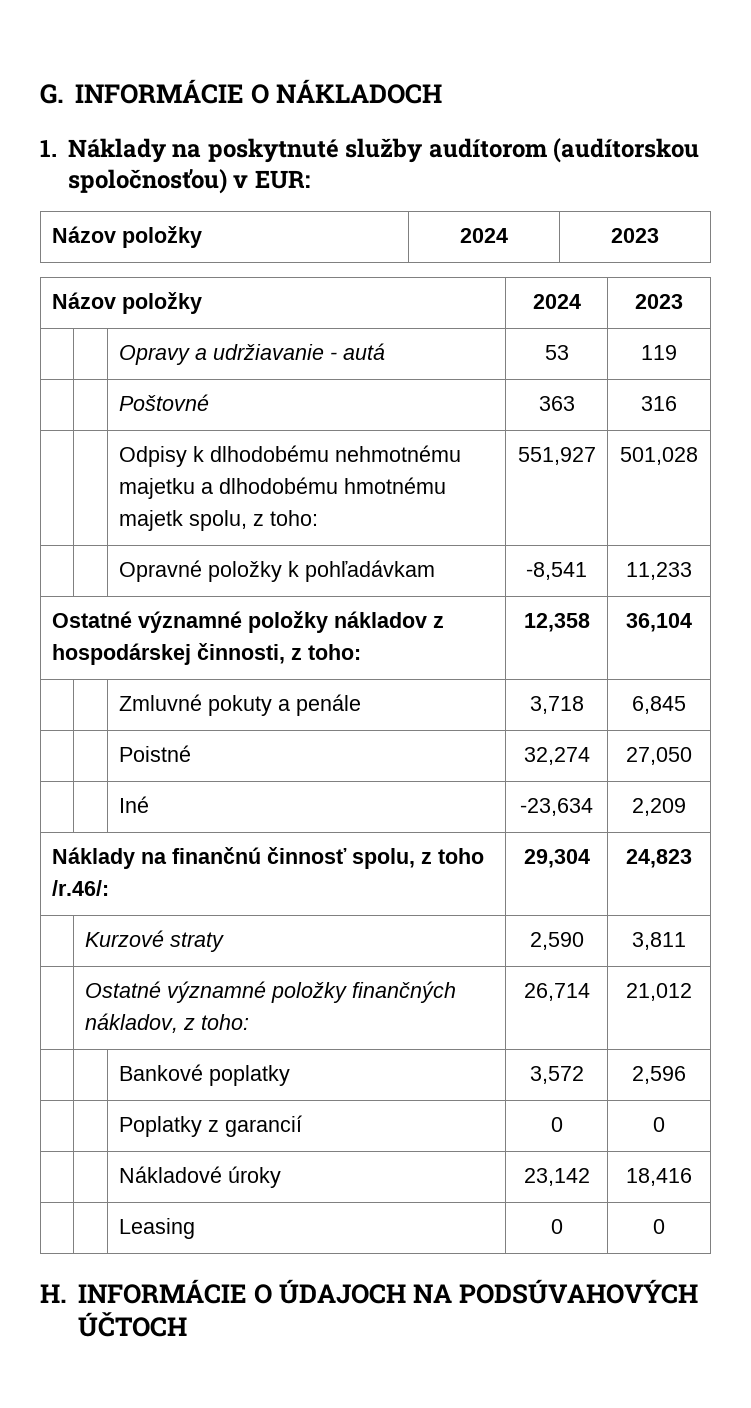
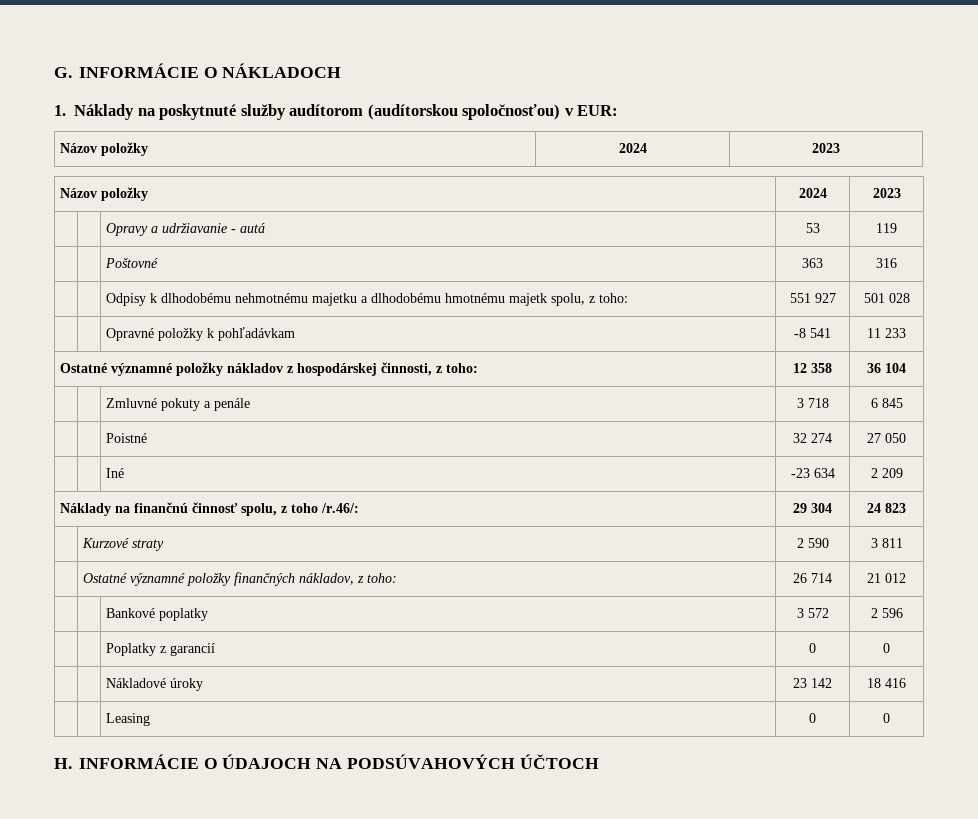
[517,447,596,465] [620,447,698,465] 551,927 | 501,028 -> [789,293,836,303] [863,293,910,303] 551 927 | 501 028
[526,562,587,580] [626,562,692,580] -8,541 | 11,233 -> [794,328,831,338] [867,328,906,338] -8 541 | 11 233
[523,613,590,632] [626,613,692,632] 12,358 | 36,104 -> [793,363,832,373] [867,363,906,373] 12 358 | 36 104
[529,696,584,714] [632,696,686,714] [118,745,191,762] [523,747,590,765] [626,747,692,765] [118,796,149,813] [520,798,593,816] [632,798,686,816] 3,718 | 6,845 // | | Poistné | 32,274 | 27,050 // | | Iné | -23,634 | 2,209 -> [796,398,829,408] [870,398,903,408] [105,433,147,443] [793,433,832,443] [867,433,906,443] [105,468,124,478] [790,468,835,478] [870,468,903,478] 3 718 | 6 845 // | | Poistné | 32 274 | 27 050 // | | Iné | -23 634 | 2 209
[523,849,590,868] [626,849,692,868] [84,930,224,952] [529,932,584,950] [632,932,686,950] 29,304 | 24,823 // | Kurzové straty | 2,590 | 3,811 -> [793,503,832,513] [867,503,906,513] [81,538,164,551] [796,538,829,548] [870,538,903,548] 29 304 | 24 823 // | Kurzové straty | 2 590 | 3 811
[523,983,590,1001] [626,983,692,1001] [118,1064,290,1086] [529,1066,584,1084] [632,1066,686,1084] 26,714 | 21,012 // | | Bankové poplatky | 3,572 | 2,596 -> [793,573,832,583] [867,573,906,583] [105,608,208,621] [796,608,829,618] [870,608,903,618] 26 714 | 21 012 // | | Bankové poplatky | 3 572 | 2 596
[523,1168,590,1186] [626,1168,692,1186] 23,142 | 18,416 -> [793,678,832,688] [867,678,906,688] 23 142 | 18 416

